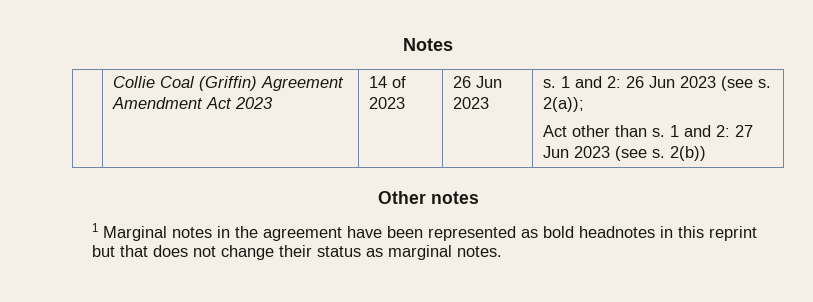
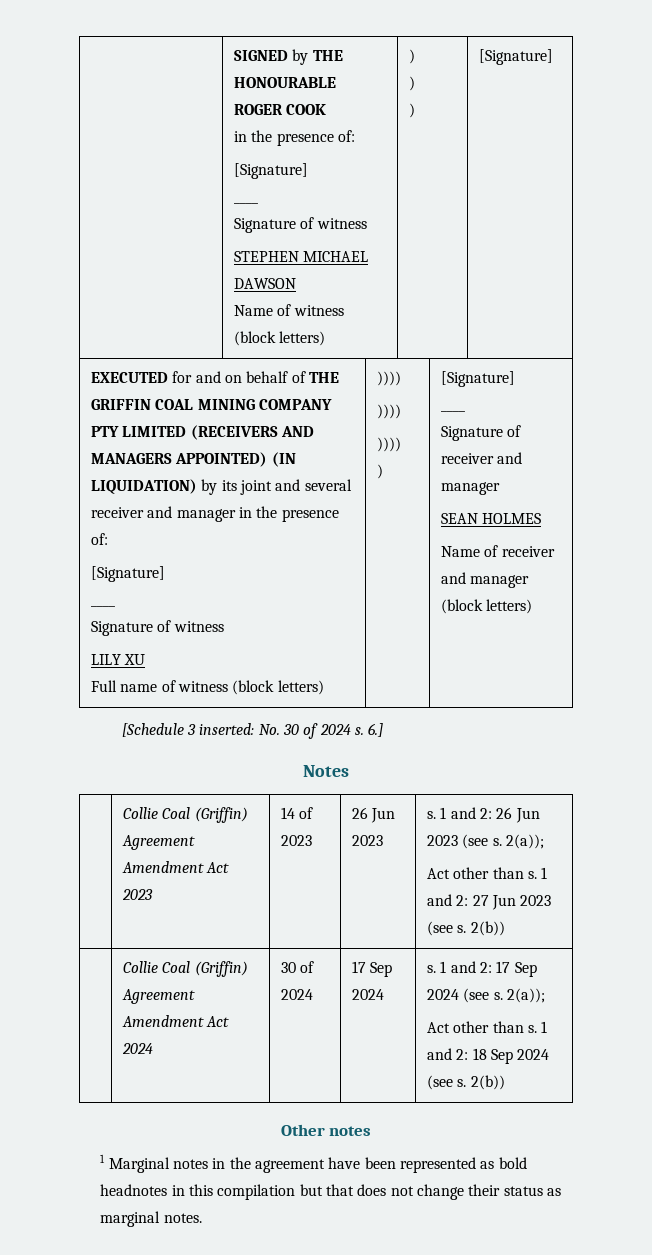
(403, 44) none -> [234,49,343,65] [234,77,337,88] [234,104,327,115] [234,130,355,146] [234,163,309,179] [234,202,259,204] [234,217,367,233] [234,251,369,262] [234,278,297,289] [234,304,344,316] [234,331,326,346] [409,49,416,64] [409,76,416,91] [409,103,416,118] [479,49,554,65] [91,371,339,383] [91,399,332,410] [91,425,314,440] [91,452,296,467] [91,479,352,495] [91,506,339,522] [91,533,109,545] [91,566,166,582] [91,605,116,607] [91,620,224,636] [91,654,146,665] [91,680,324,695] [377,371,402,386] [377,404,402,419] [377,437,402,452] [377,464,384,479] [441,371,516,387] [441,410,466,412] [441,425,522,441] [441,452,523,464] [441,482,501,495] [441,513,542,524] [441,545,555,557] [441,572,530,588] [441,599,533,614] [121,723,384,739] | SIGNED by THE HONOURABLE ROGER COOK // in the presence of: // [Signature] // ____ // Signature of witness // STEPHEN MICHAEL DAWSON // Name of witness (block letters) | ) // ) // ) | [Signature] // EXECUTED for and on behalf of THE GRIFFIN COAL MINING COMPANY PTY LIMITED (RECEIVERS AND MANAGERS APPOINTED) (IN LIQUIDATION) by its joint and several receiver and manager in the presence of: // [Signature] // ____ // Signature of witness // LILY XU // Full name of witness (block letters) | )))) // )))) // )))) // ) | [Signature] // ____ // Signature of receiver and manager // SEAN HOLMES // Name of receiver and manager (block letters) // [Schedule 3 inserted: No. 30 of 2024 s. 6.] //
(707, 153) none -> [123,961,248,977] [122,989,196,1004] [122,1015,230,1027] [122,1043,154,1054] [281,961,315,973] [281,989,314,1000] [352,961,393,977] [352,989,385,1000] [427,961,537,977] [427,988,545,1003] [427,1021,548,1033] [427,1048,550,1064] [427,1075,505,1090] // | Collie Coal (Griffin) Agreement Amendment Act 2024 | 30 of 2024 | 17 Sep 2024 | s. 1 and 2: 17 Sep 2024 (see s. 2(a)); // Act other than s. 1 and 2: 18 Sep 2024 (see s. 2(b))
[709,226,758,241] reprint -> [217,1184,296,1200] compilation

